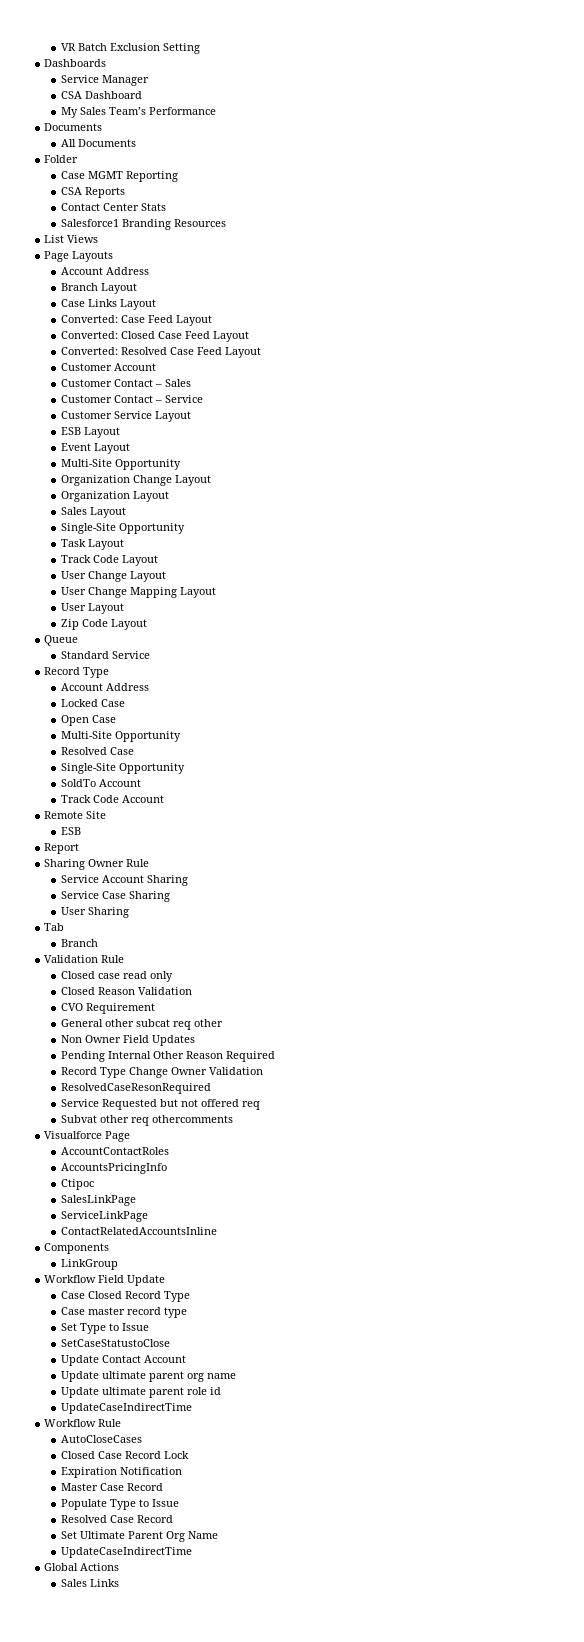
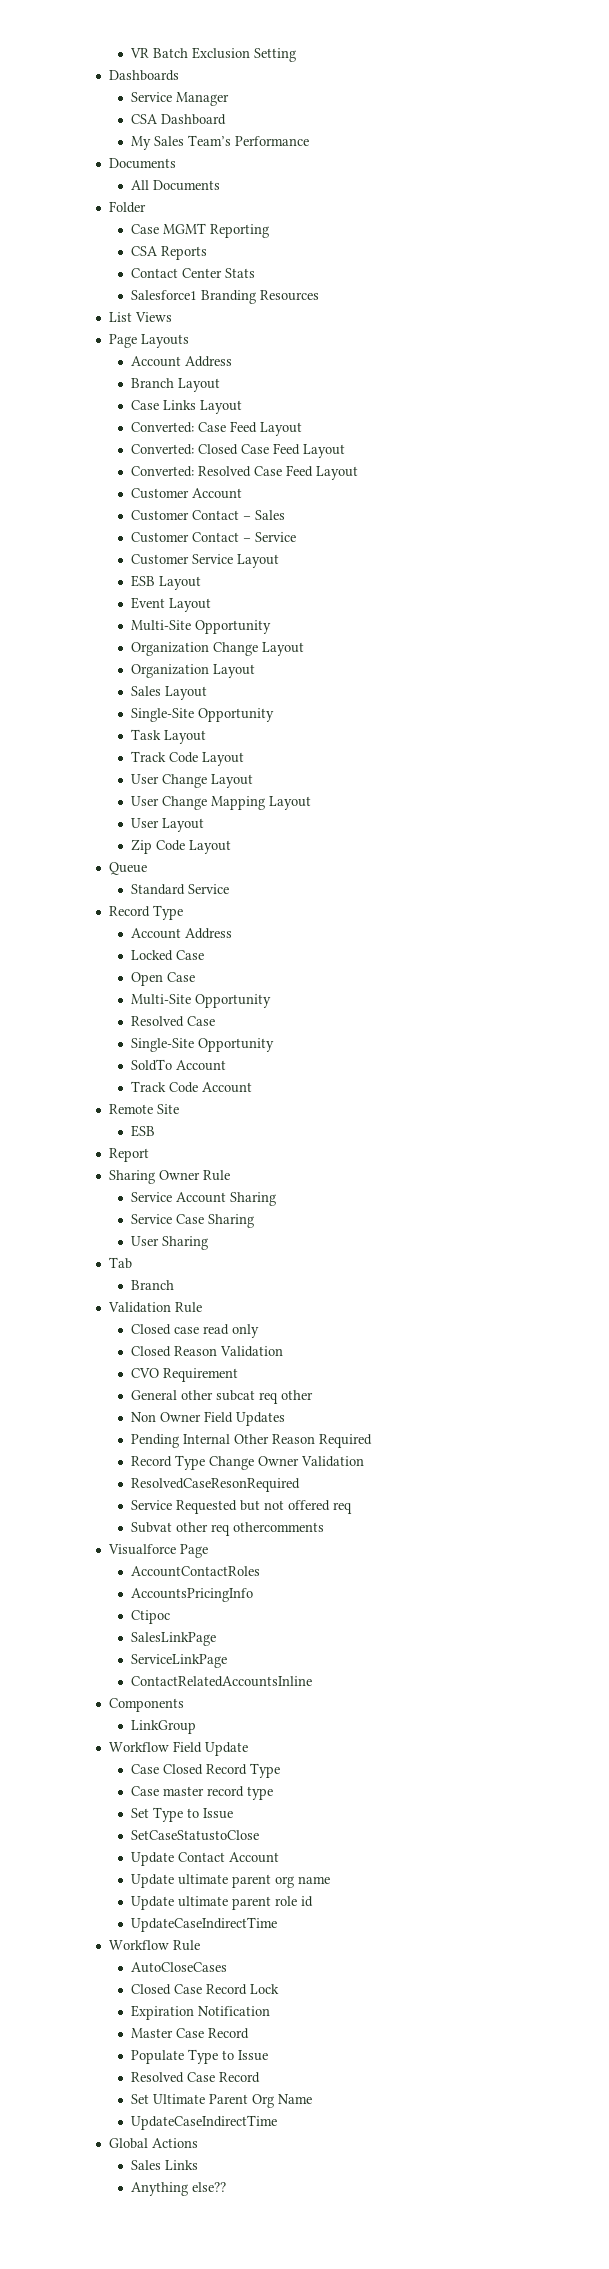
(119, 1583) none -> [130,2182,226,2196] // Anything else??

